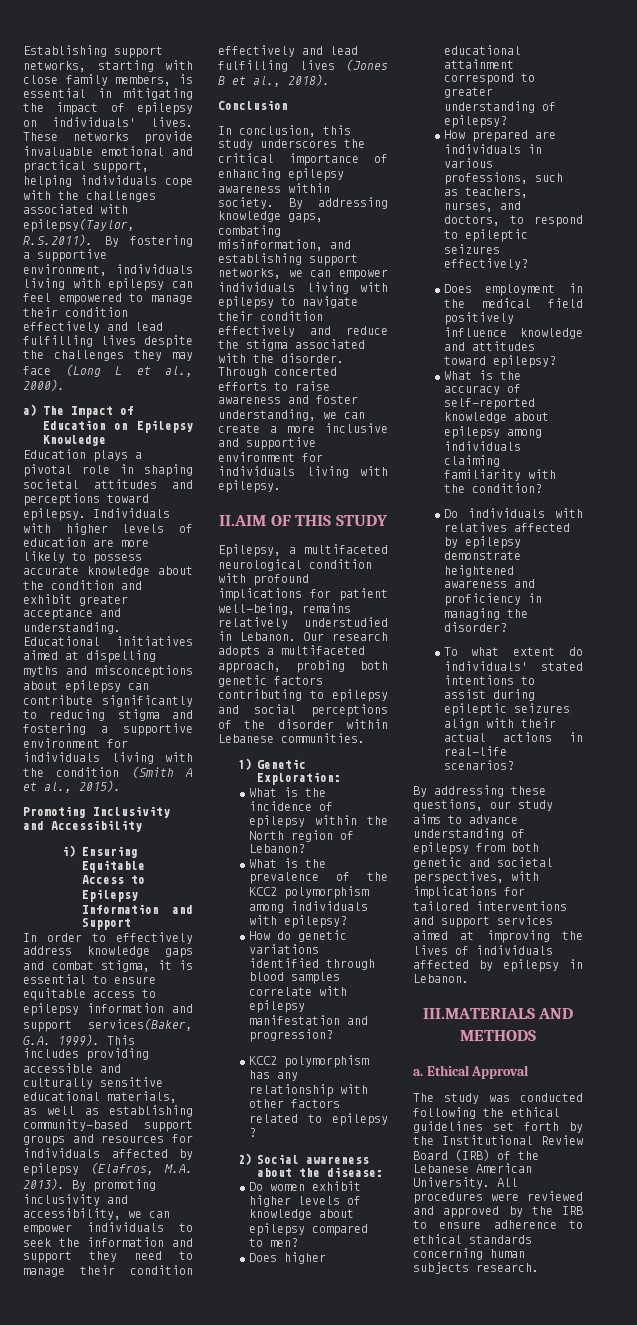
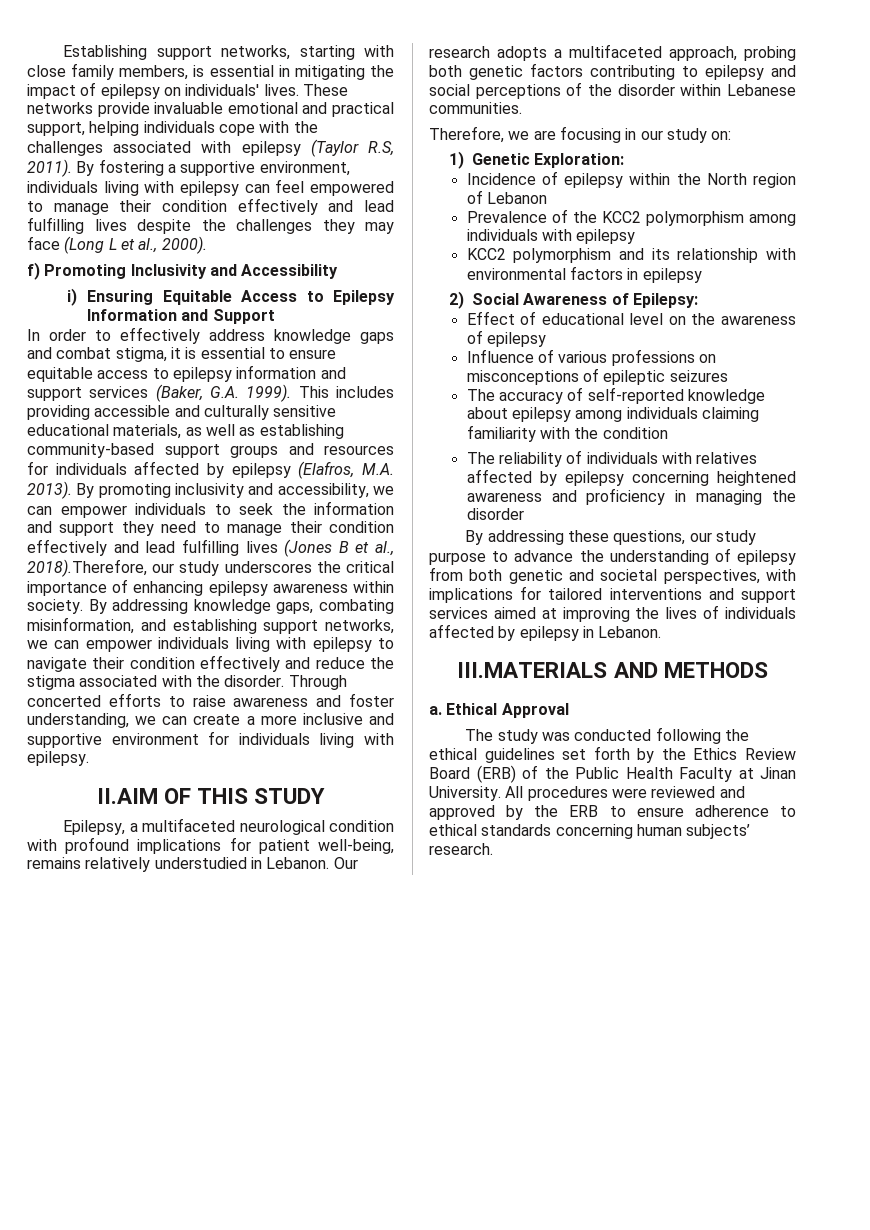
[23,218,135,232] [23,234,93,246] epilepsy(Taylor, R.S.2011). -> [241,139,394,157] [27,159,72,177] epilepsy (Taylor R.S, 2011).
[23,404,134,418] [42,420,193,433] [42,435,106,446] [23,449,142,462] [23,464,193,477] [23,479,193,489] [23,493,149,506] [23,508,170,521] [23,523,193,535] [23,537,149,547] [23,551,142,564] [23,566,193,577] [23,580,142,590] [23,594,128,606] [23,608,121,620] [23,622,121,634] [23,636,193,646] [23,650,156,663] [23,665,193,678] [23,680,149,693] [23,695,193,707] [23,709,193,721] [23,723,193,736] [23,738,128,748] [23,752,193,764] [23,766,193,778] [23,780,121,793] a) The Impact of Education on Epilepsy Knowledge // Education plays a pivotal role in shaping societal attitudes and perceptions toward epilepsy. Individuals with higher levels of education are more likely to possess accurate knowledge about the condition and exhibit greater acceptance and understanding. Educational initiatives aimed at dispelling myths and misconceptions about epilepsy can contribute significantly to reducing stigma and fostering a supportive environment for individuals living with the condition (Smith A et al., 2015). // -> [27,262,40,280] f)
[88,1018,193,1031] services(Baker, -> [89,384,203,402] services (Baker,
[288,74,330,86] [218,100,288,110] [218,125,351,137] 2018). // Conclusion // In conclusion, this -> [27,559,175,577] 2018).Therefore, our
(365, 738) none -> [429,126,732,143] // Therefore, we are focusing in our study on:
[248,787,326,797] [248,801,312,811] What is the incidence -> [466,173,536,185] Incidence
[248,844,305,853] [248,858,326,868] [248,872,319,884] Lebanon? // What is the prevalence -> [486,192,547,204] [466,211,547,223] Lebanon // Prevalence
[283,915,347,928] [248,930,347,942] [248,944,319,954] [248,958,375,970] [248,972,340,984] [248,986,347,996] [248,1000,305,1013] [248,1015,368,1025] [248,1029,333,1042] [248,1055,369,1068] [248,1070,298,1081] [248,1084,368,1097] [248,1099,340,1108] [248,1113,388,1126] [248,1128,256,1137] epilepsy? // How do genetic variations identified through blood samples correlate with epilepsy manifestation and progression? // KCC2 polymorphism has any relationship with other factors related to epilepsy ? -> [576,229,636,244] [466,248,796,263] [466,266,702,283] epilepsy // KCC2 polymorphism and its relationship with environmental factors in epilepsy
[306,1156,370,1164] [257,1167,384,1177] [248,1181,361,1191] [248,1195,361,1207] [248,1209,354,1220] [248,1223,368,1236] [248,1238,298,1247] [248,1252,326,1264] [443,45,521,55] [443,59,514,69] [443,73,535,85] [443,87,493,98] [443,101,556,113] [443,115,507,128] [443,130,556,142] [443,144,542,154] [443,158,493,168] [443,172,563,185] [443,187,528,198] [443,201,521,212] [443,215,583,227] [443,229,528,242] [443,244,500,254] [443,258,528,270] [443,283,583,296] [443,298,583,308] [443,312,514,325] [443,327,583,339] [443,341,535,351] [443,355,556,368] [443,370,521,380] awareness about the disease: // Do women exhibit higher levels of knowledge about epilepsy compared to men? // Does higher educational attainment correspond to greater understanding of epilepsy? // How prepared are individuals in various professions, such as teachers, nurses, and doctors, to respond to epileptic seizures effectively? // Does employment in the medical field positively influence knowledge and attitudes toward epilepsy? // What is the -> [523,293,699,308] [466,311,796,325] [466,330,546,347] [466,349,716,366] [466,368,728,385] [466,389,495,401] Awareness of Epilepsy: // Effect of educational level on the awareness of epilepsy // Influence of various professions on misconceptions of epileptic seizures // The
[471,483,542,493] [443,509,458,518] condition? // Do -> [602,427,668,439] [466,450,583,467] condition // The reliability of
[443,551,521,560] demonstrate -> [631,471,709,486] concerning
[443,622,507,632] [443,647,583,656] [443,661,583,671] [443,675,535,685] [443,689,535,701] [443,703,570,716] [443,718,556,730] [443,732,583,742] [443,746,507,756] [443,760,514,770] disorder? // To what extent do individuals' stated intentions to assist during epileptic seizures align with their actual actions in real-life scenarios? -> [466,508,524,520] disorder
[413,814,441,824] aims -> [429,552,486,565] purpose
(518, 819) none -> [579,550,604,562] the
[442,1135,533,1145] Institutional -> [693,748,738,760] Ethics
[455,1149,539,1161] [413,1163,532,1173] (IRB) of the Lebanese American -> [476,765,796,783] (ERB) of the Public Health Faculty at Jinan
[562,1206,583,1215] IRB -> [569,805,599,817] ERB
[413,1262,469,1274] subjects -> [686,824,751,839] subjects’

